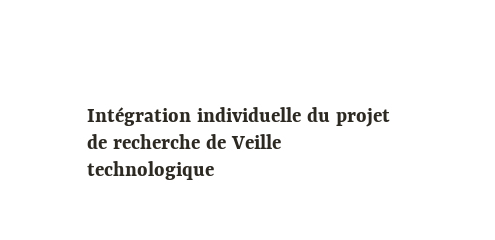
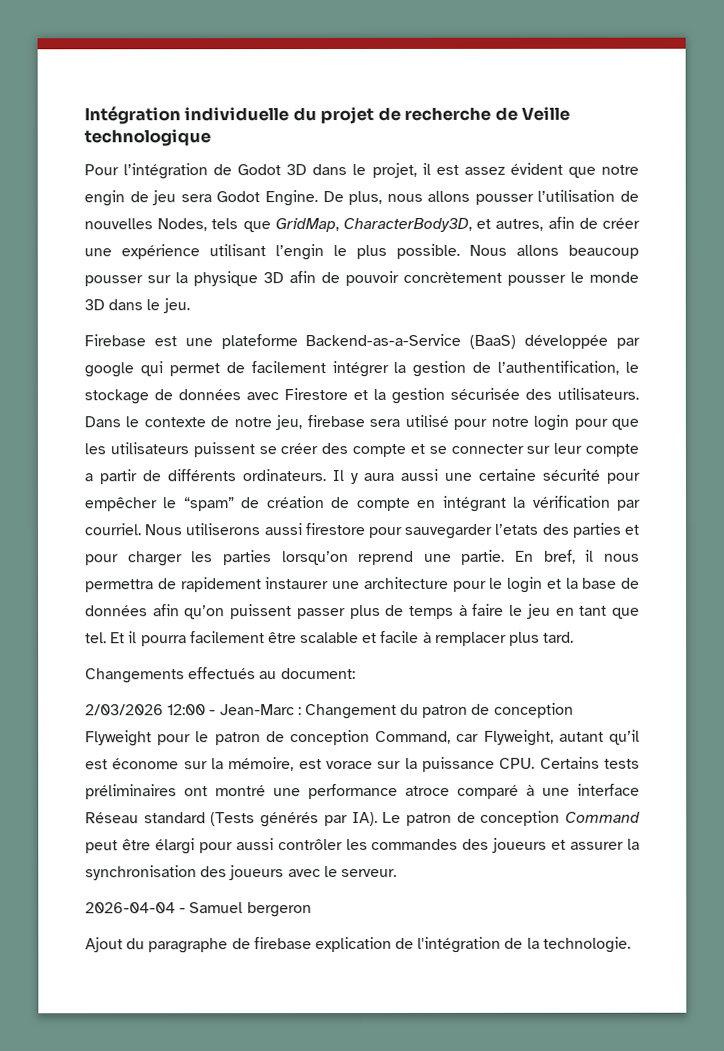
(214, 170) none -> [84,162,640,180] [84,189,639,207] [84,216,640,233] [84,243,639,261] [84,270,639,287] [84,298,190,314] [84,333,640,350] [84,360,639,378] [84,387,639,405] [84,414,639,431] [84,442,639,458] [84,468,641,485] [84,495,640,512] [84,522,640,539] [85,549,640,567] [85,576,640,593] [85,603,641,620] [85,630,575,647] [85,667,356,684] [85,702,574,720] [85,729,640,747] [85,756,640,772] [85,783,640,800] [85,810,641,828] [85,837,641,855] [85,865,397,881] [85,902,312,918] [85,936,631,954] // Pour l’intégration de Godot 3D dans le projet, il est assez évident que notre engin de jeu sera Godot Engine. De plus, nous allons pousser l’utilisation de nouvelles Nodes, tels que GridMap, CharacterBody3D, et autres, afin de créer une expérience utilisant l’engin le plus possible. Nous allons beaucoup pousser sur la physique 3D afin de pouvoir concrètement pousser le monde 3D dans le jeu. // Firebase est une plateforme Backend-as-a-Service (BaaS) développée par google qui permet de facilement intégrer la gestion de l’authentification, le stockage de données avec Firestore et la gestion sécurisée des utilisateurs. Dans le contexte de notre jeu, firebase sera utilisé pour notre login pour que les utilisateurs puissent se créer des compte et se connecter sur leur compte a partir de différents ordinateurs. Il y aura aussi une certaine sécurité pour empêcher le “spam” de création de compte en intégrant la vérification par courriel. Nous utiliserons aussi firestore pour sauvegarder l’etats des parties et pour charger les parties lorsqu’on reprend une partie. En bref, il nous permettra de rapidement instaurer une architecture pour le login et la base de données afin qu’on puissent passer plus de temps à faire le jeu en tant que tel. Et il pourra facilement être scalable et facile à remplacer plus tard. // Changements effectués au document: // 2/03/2026 12:00 - Jean-Marc : Changement du patron de conception Flyweight pour le patron de conception Command, car Flyweight, autant qu’il est économe sur la mémoire, est vorace sur la puissance CPU. Certains tests préliminaires ont montré une performance atroce comparé à une interface Réseau standard (Tests générés par IA). Le patron de conception Command peut être élargi pour aussi contrôler les commandes des joueurs et assurer la synchronisation des joueurs avec le serveur. // 2026-04-04 - Samuel bergeron // Ajout du paragraphe de firebase explication de l'intégration de la technologie.

